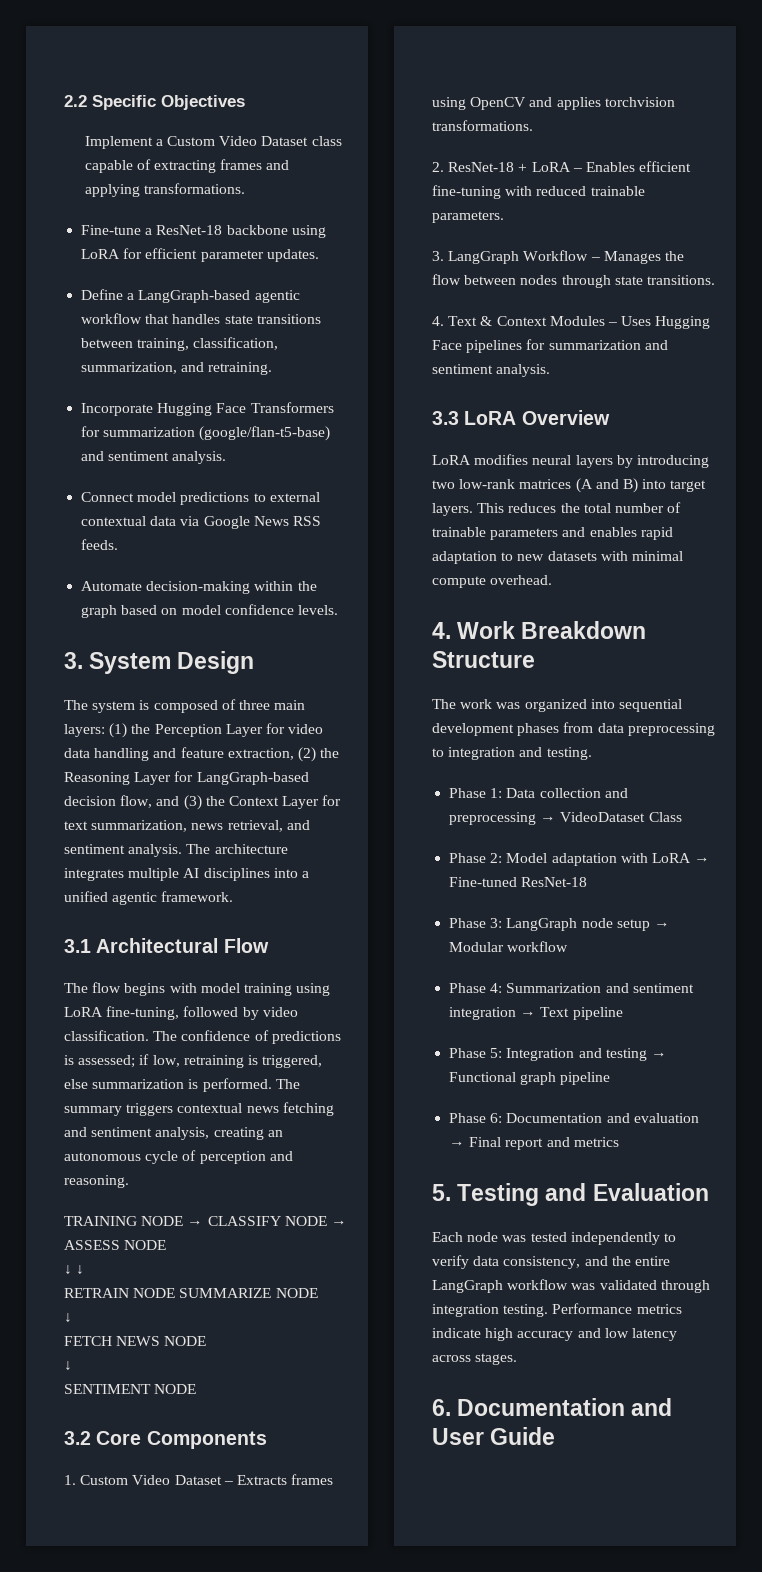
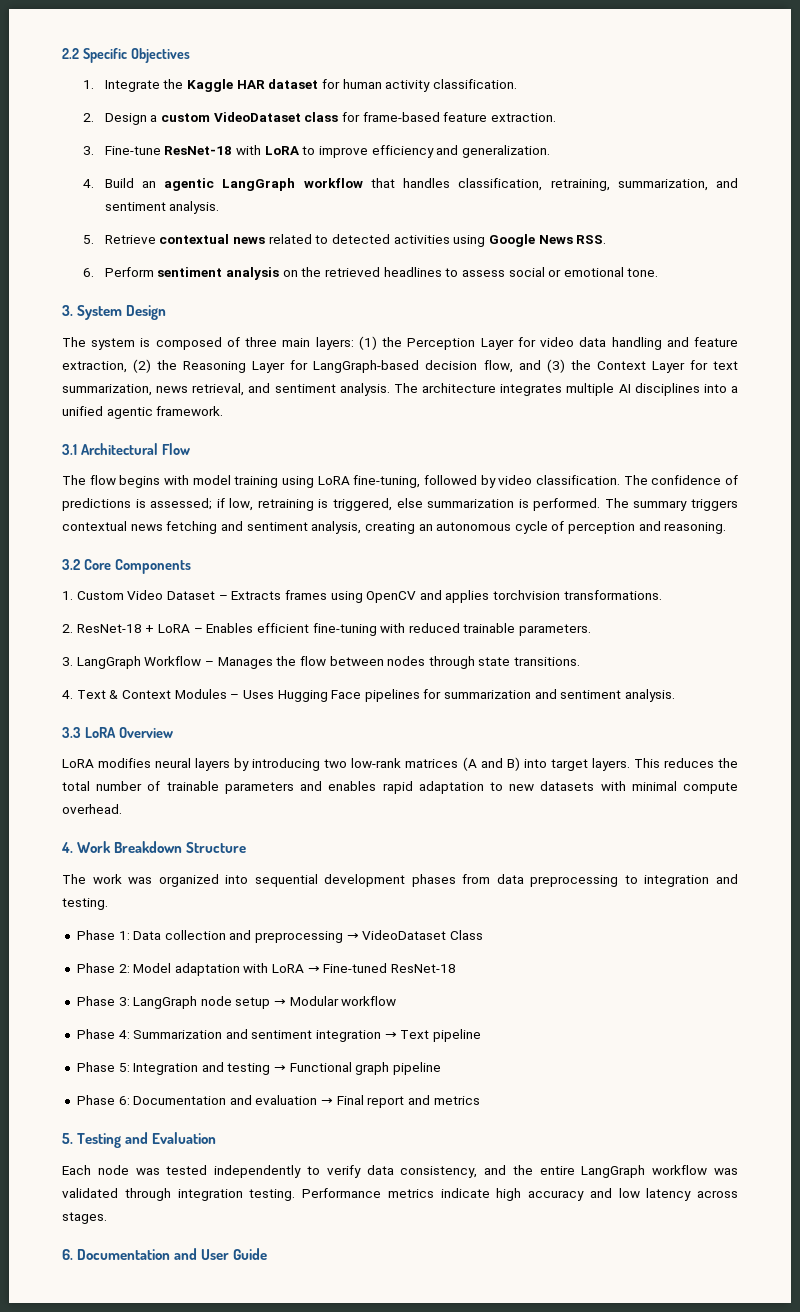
[84,136,342,149] [84,159,290,173] [84,183,245,197] [81,225,326,238] [81,248,319,262] [81,289,300,303] [81,313,321,324] [81,337,279,351] [81,362,273,375] [81,402,334,416] [81,426,331,441] [81,451,227,464] [81,492,320,505] [81,516,321,529] [81,539,119,550] [81,581,317,594] [81,604,338,618] Implement a Custom Video Dataset class capable of extracting frames and applying transformations. // Fine-tune a ResNet-18 backbone using LoRA for efficient parameter updates. // Define a LangGraph-based agentic workflow that handles state transitions between training, classification, summarization, and retraining. // Incorporate Hugging Face Transformers for summarization (google/flan-t5-base) and sentiment analysis. // Connect model predictions to external contextual data via Google News RSS feeds. // Automate decision-making within the graph based on model confidence levels. -> [83,79,517,92] [83,112,556,125] [83,145,550,158] [83,178,738,191] [104,201,220,214] [83,234,607,247] [83,267,659,280] 1. Integrate the Kaggle HAR dataset for human activity classification. // 2. Design a custom VideoDataset class for frame-based feature extraction. // 3. Fine-tune ResNet-18 with LoRA to improve efficiency and generalization. // 4. Build an agentic LangGraph workflow that handles classification, retraining, summarization, and sentiment analysis. // 5. Retrieve contextual news related to detected activities using Google News RSS. // 6. Perform sentiment analysis on the retrieved headlines to assess social or emotional tone.
[64,1216,347,1226] [64,1240,167,1250] [64,1265,85,1274] [64,1288,318,1298] [64,1313,72,1322] [64,1336,207,1346] [64,1361,72,1370] [64,1384,197,1394] // TRAINING NODE → CLASSIFY NODE → ASSESS NODE // ↓ ↓ // RETRAIN NODE SUMMARIZE NODE // ↓ // FETCH NEWS NODE // ↓ // SENTIMENT NODE -> (727, 528) none

